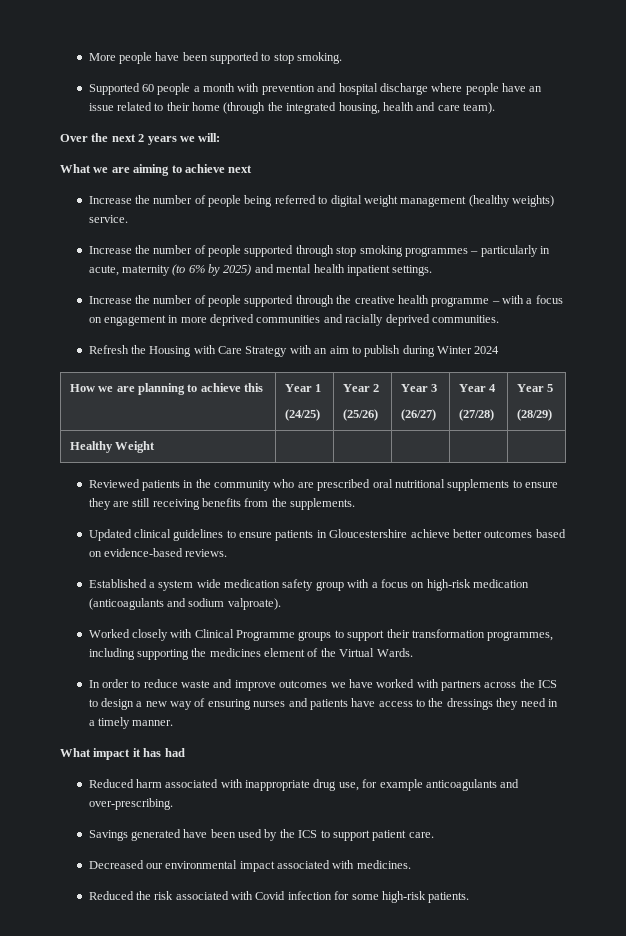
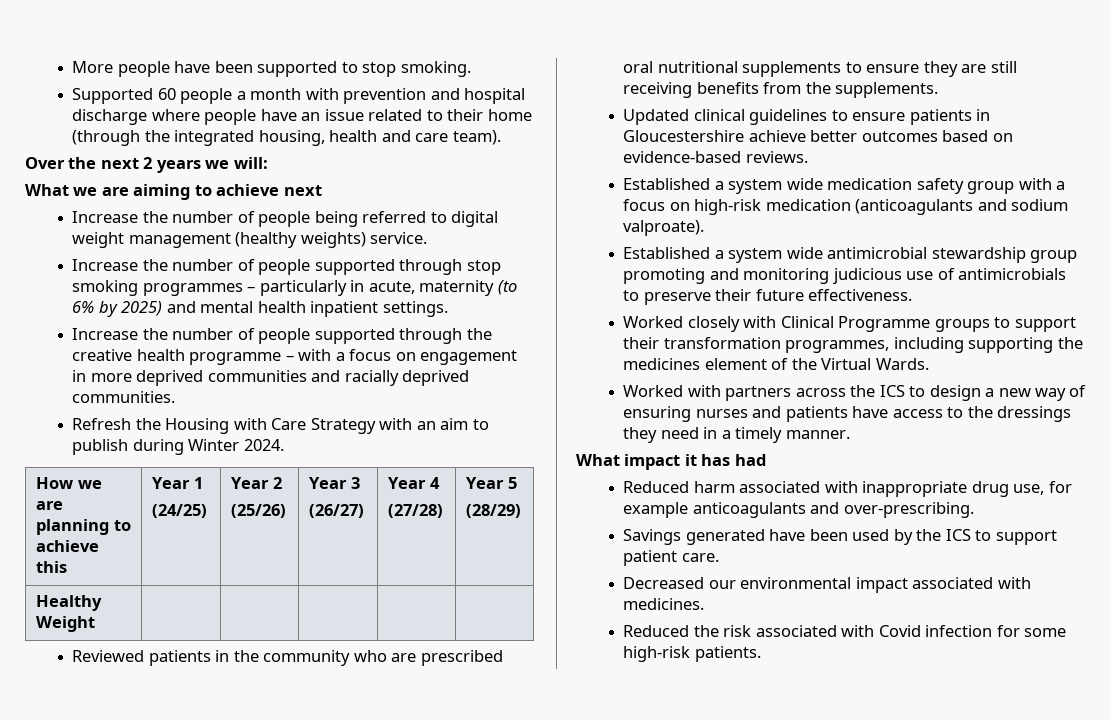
[474,346,500,354] 2024 -> [243,439,284,451] 2024.
(281, 604) none -> [623,247,1078,263] [623,268,1067,284] [623,289,913,305] // Established a system wide antimicrobial stewardship group promoting and monitoring judicious use of antimicrobials to preserve their future effectiveness.
[88,679,415,691] In order to reduce waste and improve outcomes we have worked -> [623,385,684,397] Worked

